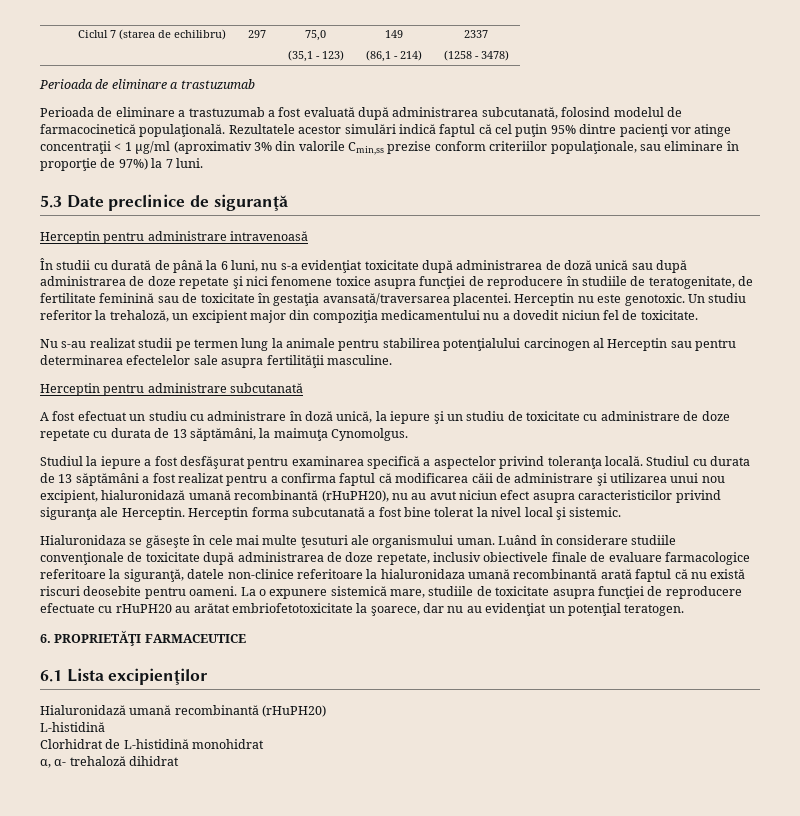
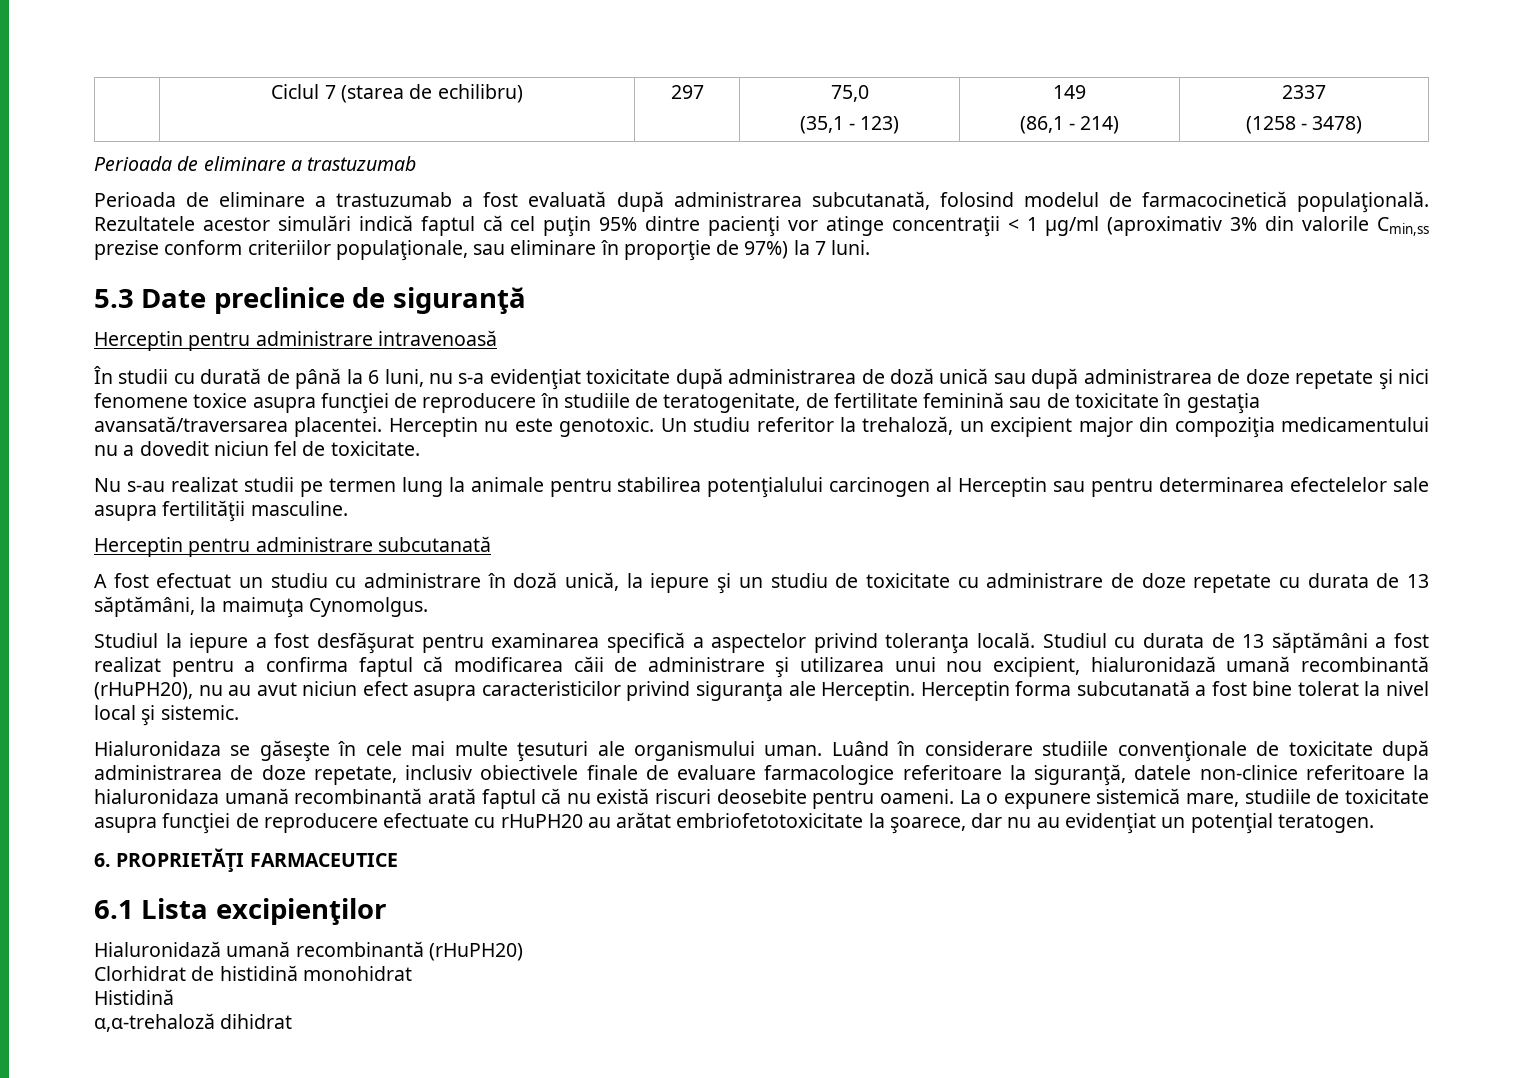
[40,722,105,732] // L-histidină -> (523, 952) none
[123,739,189,749] L-histidină -> [219,965,298,981] histidină
[40,756,126,768] α, α- trehaloză -> [94,989,174,1005] [94,1013,215,1032] Histidină // α,α-trehaloză

